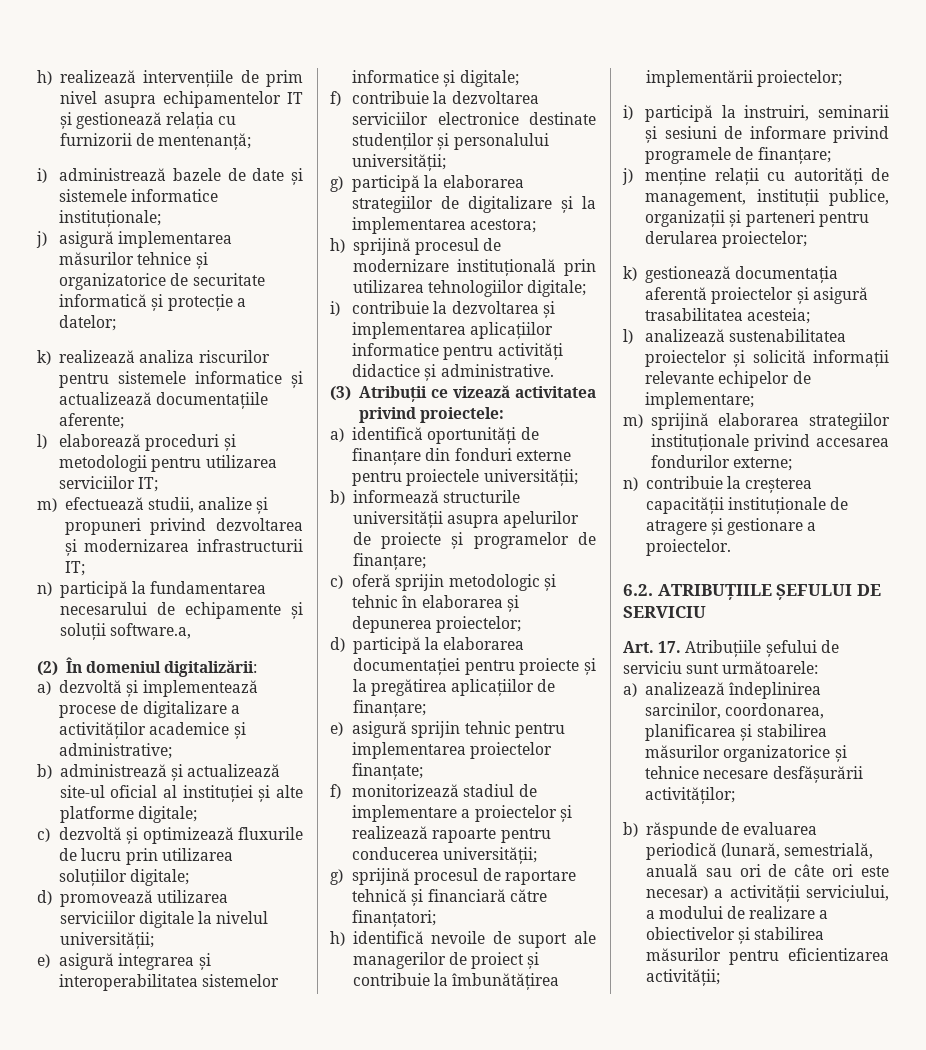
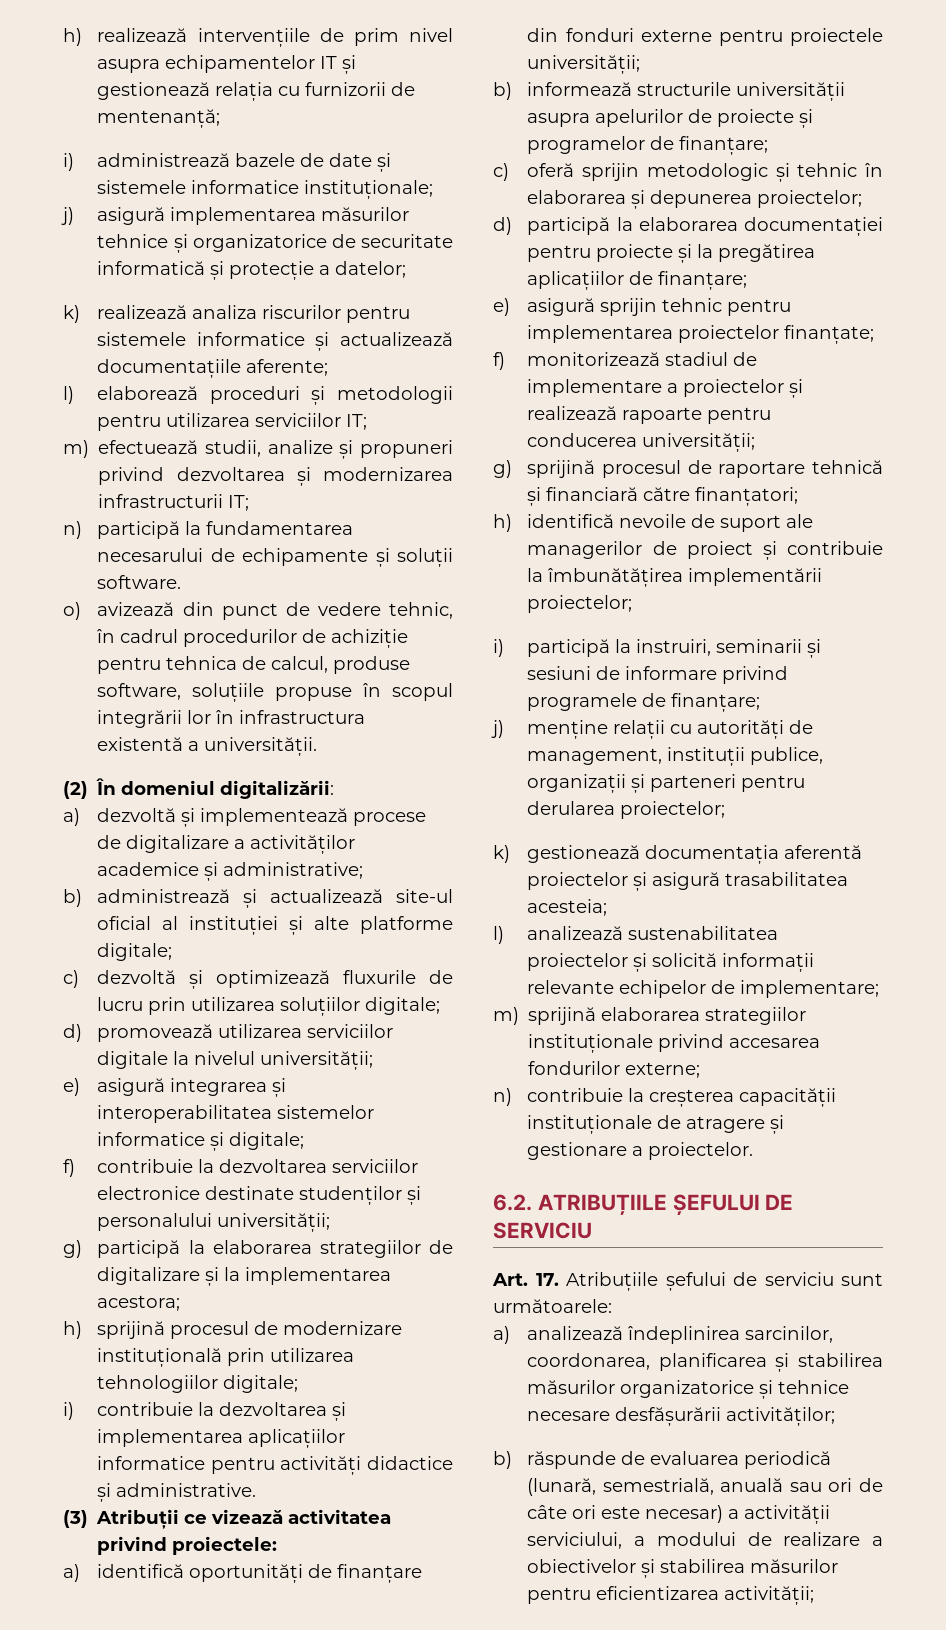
[109,623,191,639] software.a, -> [97,575,182,589] [63,602,454,620] [96,629,409,648] [97,656,411,674] [97,683,453,702] [97,710,366,728] [97,737,318,756] software. // o) avizează din punct de vedere tehnic, în cadrul procedurilor de achiziție pentru tehnica de calcul, produse software, soluțiile propuse în scopul integrării lor în infrastructura existentă a universității.

